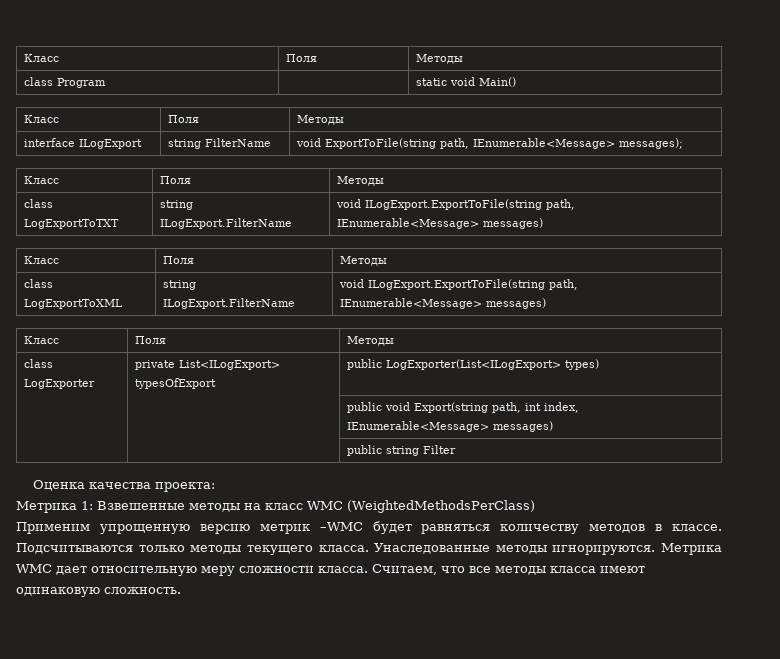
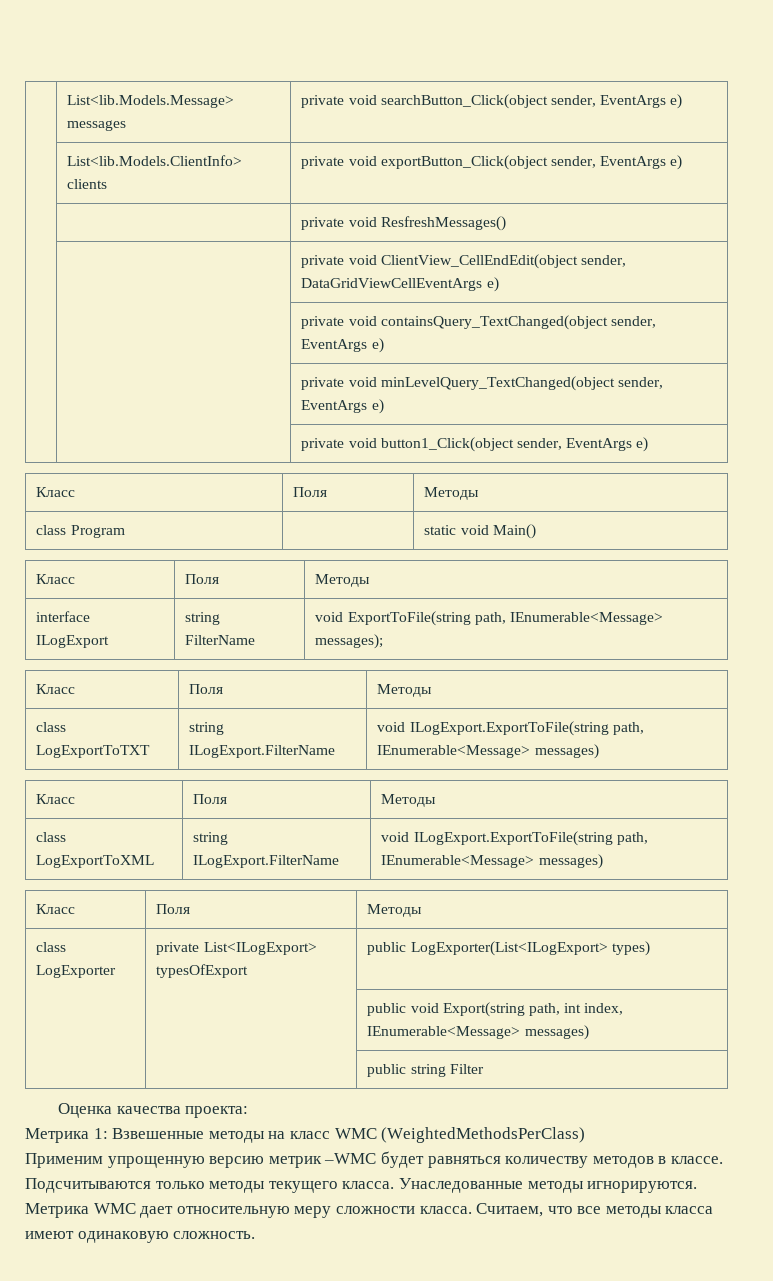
(24, 58) none -> [67,95,235,108] [67,120,127,131] [301,94,683,109] [67,155,243,166] [67,179,108,189] [301,155,683,170] [301,216,506,231] [301,254,626,269] [301,277,499,292] [301,315,656,330] [301,338,384,353] [301,376,663,391] [301,399,384,414] [301,437,649,452] | List<lib.Models.Message> messages | private void searchButton_Click(object sender, EventArgs e) // | List<lib.Models.ClientInfo> clients | private void exportButton_Click(object sender, EventArgs e) // | | private void ResfreshMessages() // | | private void ClientView_CellEndEdit(object sender, DataGridViewCellEventArgs e) // | | private void containsQuery_TextChanged(object sender, EventArgs e) // | | private void minLevelQuery_TextChanged(object sender, EventArgs e) // | | private void button1_Click(object sender, EventArgs e) //

